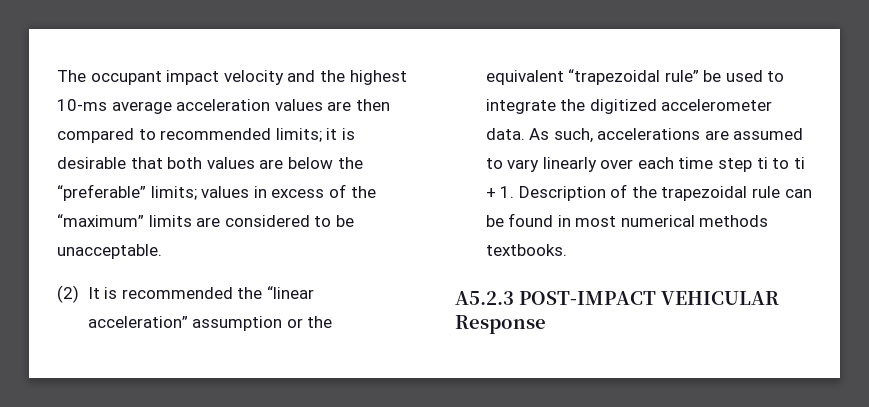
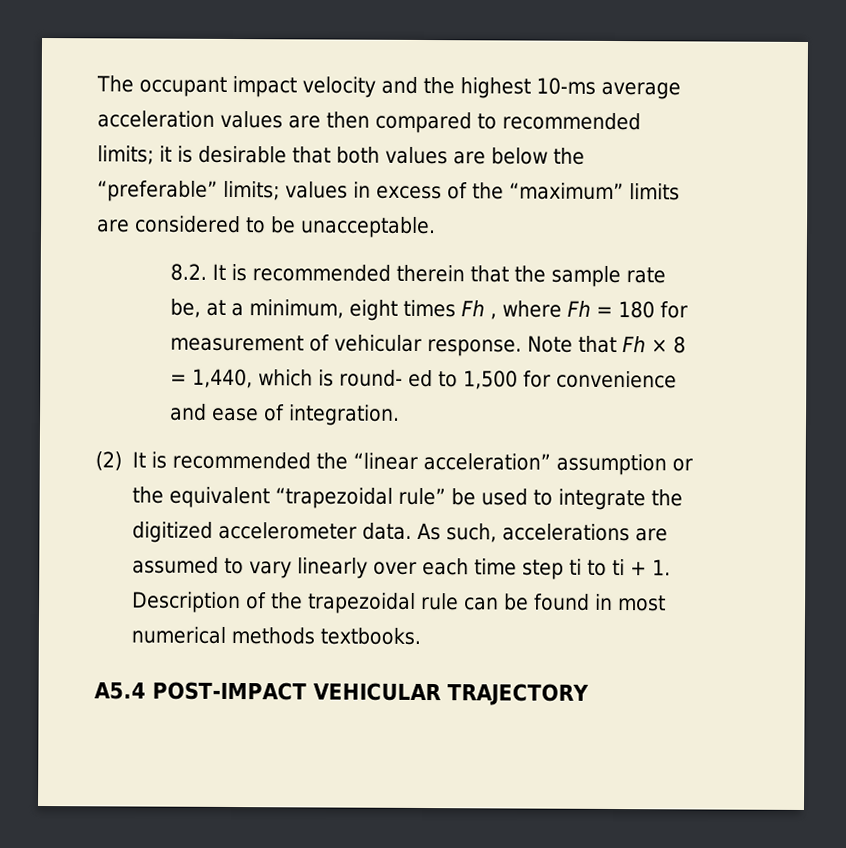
(162, 251) none -> [170,263,667,288] [170,298,689,321] [170,334,687,357] [170,368,678,390] [170,403,401,426] // 8.2. It is recommended therein that the sample rate be, at a minimum, eight times Fh , where Fh = 180 for measurement of vehicular response. Note that Fh × 8 = 1,440, which is round- ed to 1,500 for convenience and ease of integration.
[455,291,514,305] A5.2.3 -> [94,681,146,700] A5.4
[455,315,546,334] Response -> [446,683,589,706] TRAJECTORY

